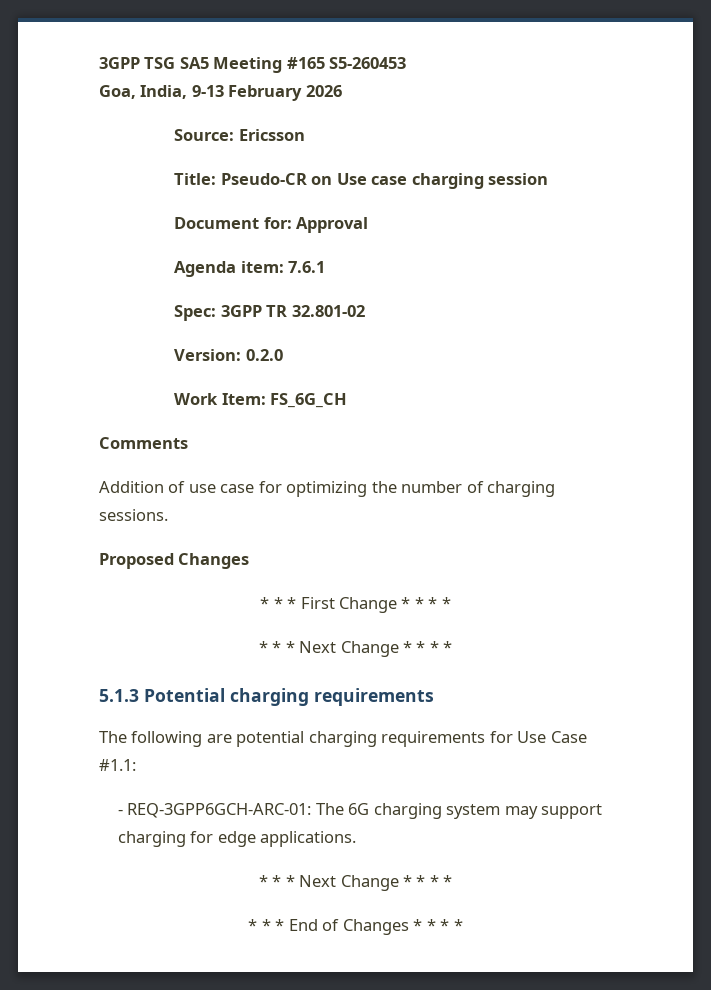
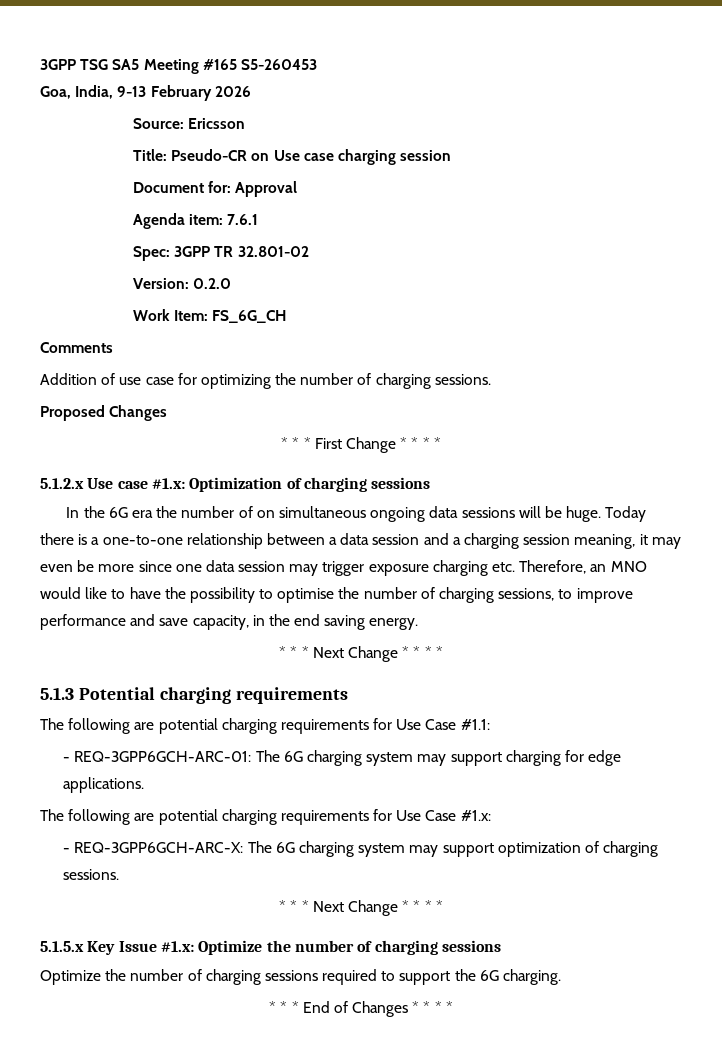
(451, 603) none -> [40,477,431,492] [66,506,647,522] [40,533,681,549] [40,560,647,576] [40,587,633,603] [40,614,419,630] // 5.1.2.x Use case #1.x: Optimization of charging sessions // In the 6G era the number of on simultaneous ongoing data sessions will be huge. Today there is a one-to-one relationship between a data session and a charging session meaning, it may even be more since one data session may trigger exposure charging etc. Therefore, an MNO would like to have the possibility to optimise the number of charging sessions, to improve performance and save capacity, in the end saving energy.
[258,875,453,891] // * * * Next Change * * * * -> [40,809,491,825] [63,841,659,857] [63,869,120,880] [279,900,443,916] [40,940,501,955] [40,969,562,985] // The following are potential charging requirements for Use Case #1.x: // - REQ-3GPP6GCH-ARC-X: The 6G charging system may support optimization of charging sessions. // * * * Next Change * * * * // 5.1.5.x Key Issue #1.x: Optimize the number of charging sessions // Optimize the number of charging sessions required to support the 6G charging.

